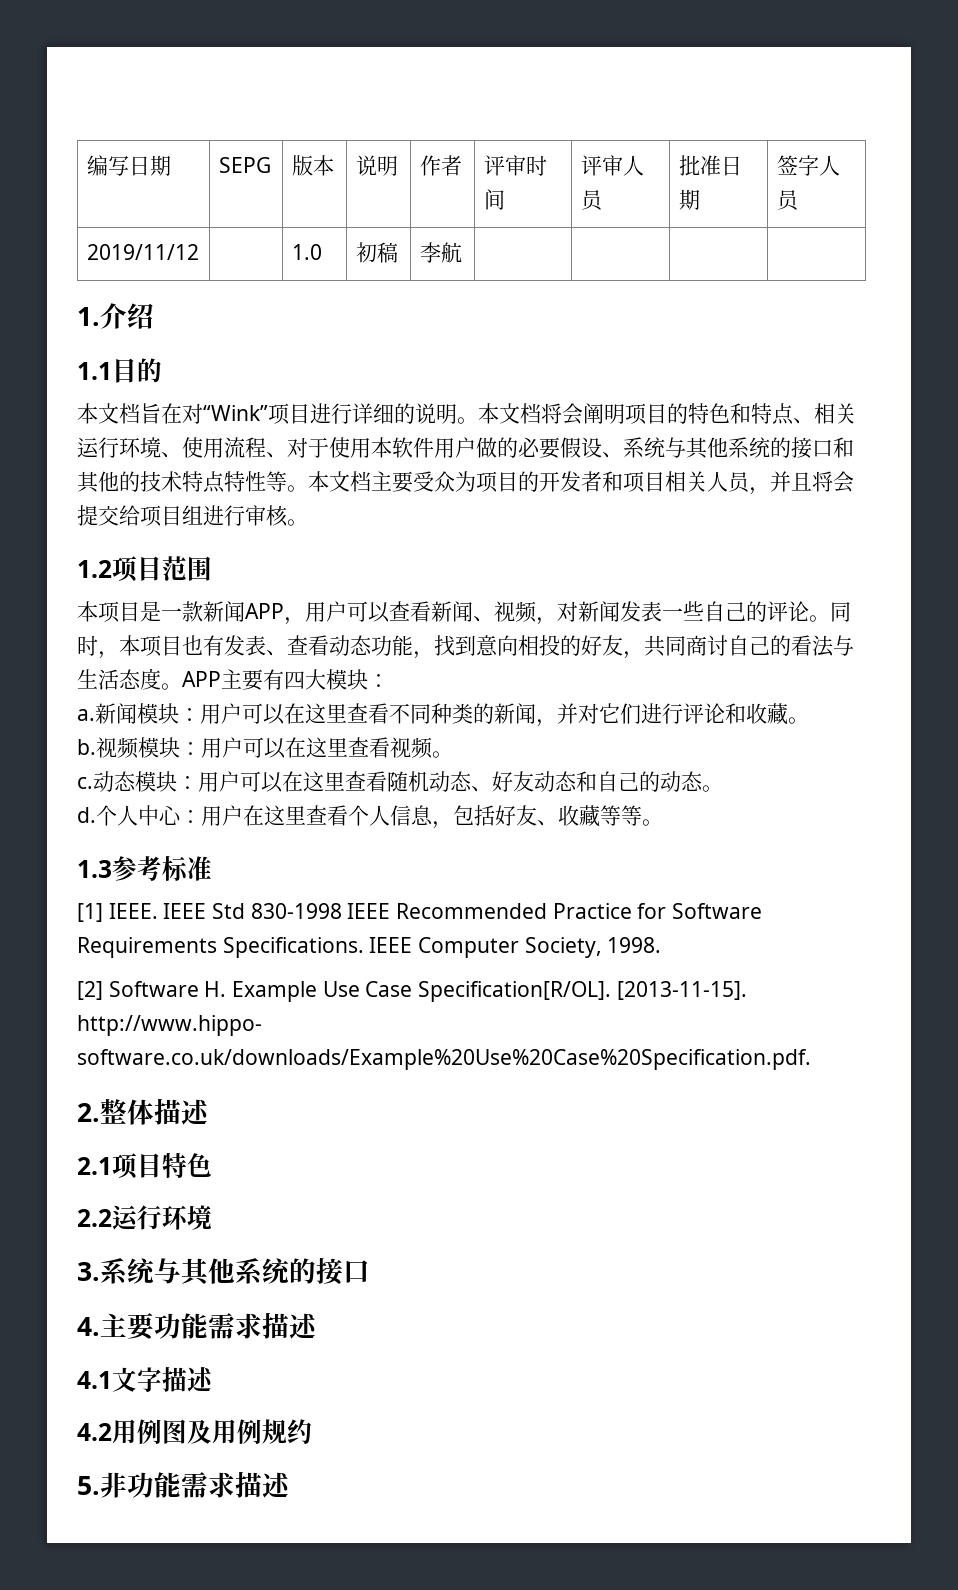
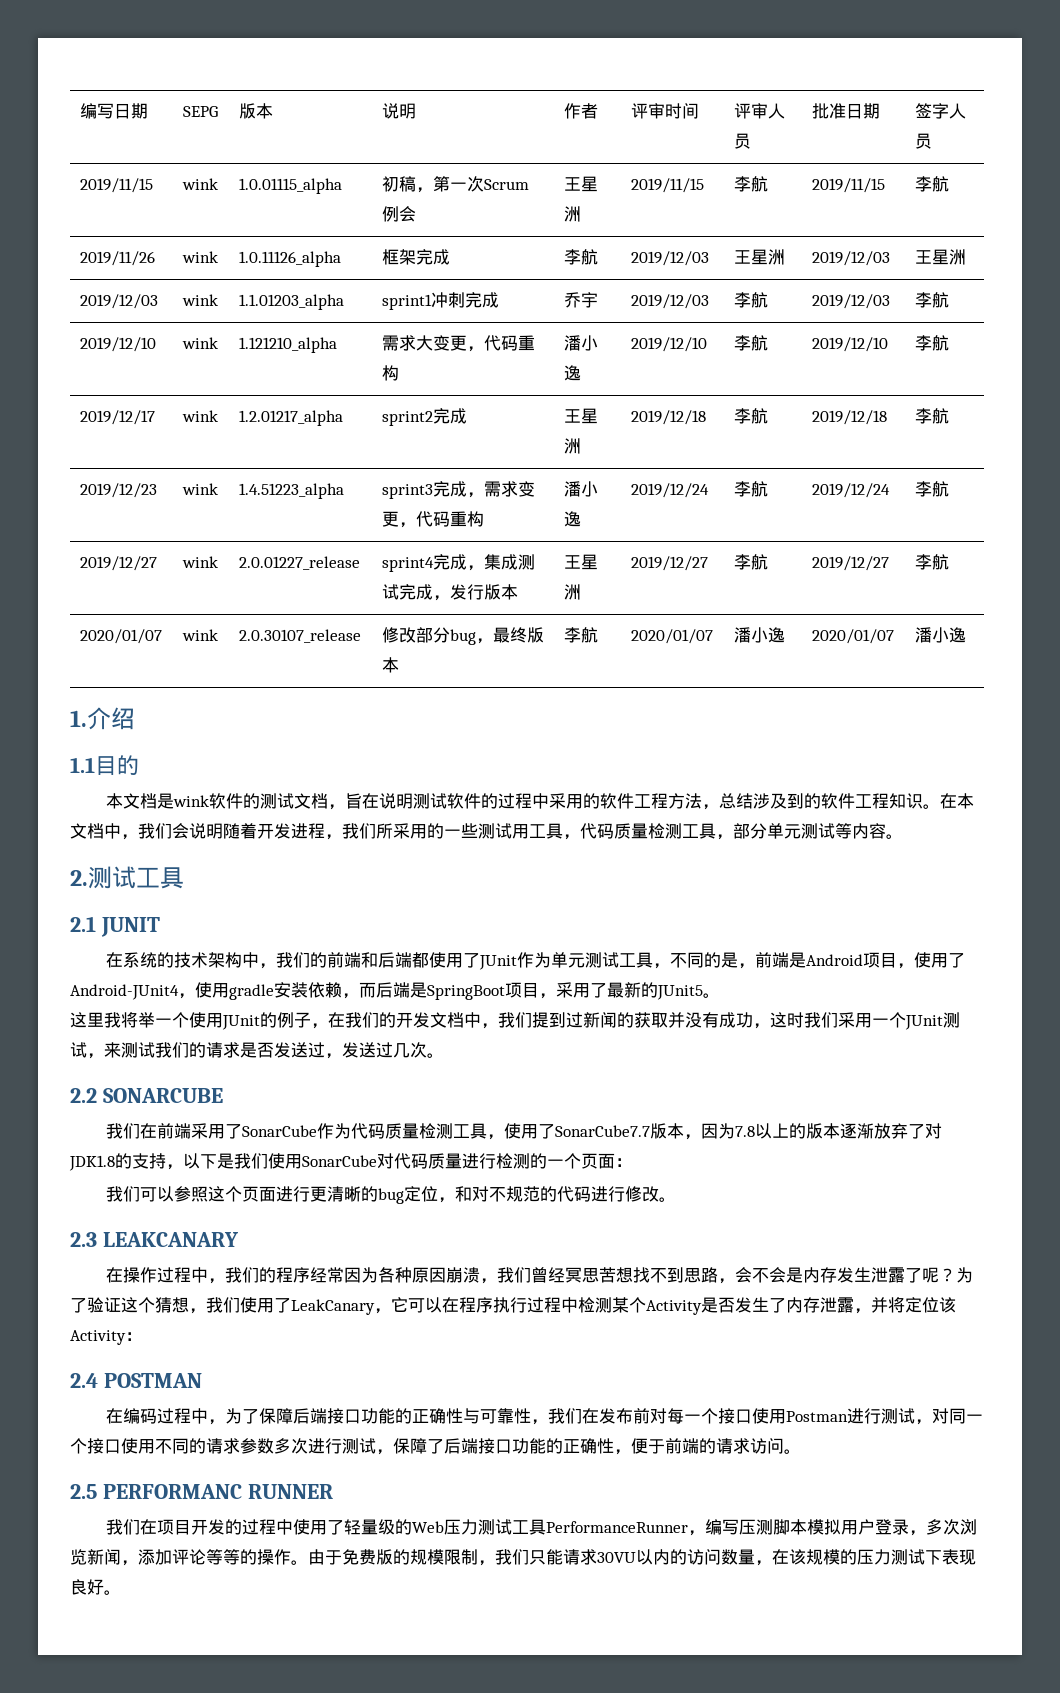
[86,244,199,260] [291,244,322,260] [355,242,398,263] [419,242,462,263] 2019/11/12 | | 1.0 | 初稿 | 李航 | | | | -> [79,178,153,193] [181,178,218,190] [238,178,342,194] [381,176,529,193] [381,206,416,222] [563,176,598,192] [563,206,581,222] [630,178,704,193] [733,176,768,192] [811,178,885,193] [914,176,949,192] [79,251,155,266] [181,251,218,263] [238,251,341,267] [381,249,450,265] [563,249,598,265] [630,251,709,266] [733,249,785,265] [811,251,890,266] [914,249,966,265] [79,294,158,309] [181,294,218,306] [238,294,344,310] [381,292,499,310] [563,292,598,308] [630,294,709,309] [733,292,768,308] [811,294,890,309] [914,292,949,308] [79,337,156,352] [181,337,218,349] [238,337,337,353] [381,335,535,352] [381,365,399,381] [563,335,598,351] [563,365,581,381] [630,337,707,352] [733,335,768,351] [811,337,888,352] [914,335,949,351] [79,410,155,425] [181,410,218,422] [238,410,343,426] [381,408,467,426] [563,408,598,424] [563,438,581,454] [630,410,706,425] [733,408,768,424] [811,410,887,425] [914,408,949,424] [79,483,157,498] [181,483,218,495] [238,483,344,499] [381,481,535,499] [381,511,484,528] [563,481,598,497] [563,511,581,527] [630,483,709,498] [733,481,768,497] [811,483,890,498] [914,481,949,497] [79,556,157,571] [181,556,218,568] [238,556,360,570] [381,554,535,572] [381,584,518,601] [563,554,598,570] [563,584,581,600] [630,556,708,571] [733,554,768,570] [811,556,889,571] [914,554,949,570] [79,629,162,644] [181,629,218,641] [238,629,361,643] [381,627,544,645] [381,657,399,673] [563,627,598,643] [630,629,713,644] [733,627,785,643] [811,629,894,644] [914,627,966,643] 2019/11/15 | wink | 1.0.01115_alpha | 初稿，第一次Scrum例会 | 王星洲 | 2019/11/15 | 李航 | 2019/11/15 | 李航 // 2019/11/26 | wink | 1.0.11126_alpha | 框架完成 | 李航 | 2019/12/03 | 王星洲 | 2019/12/03 | 王星洲 // 2019/12/03 | wink | 1.1.01203_alpha | sprint1冲刺完成 | 乔宇 | 2019/12/03 | 李航 | 2019/12/03 | 李航 // 2019/12/10 | wink | 1.121210_alpha | 需求大变更，代码重构 | 潘小逸 | 2019/12/10 | 李航 | 2019/12/10 | 李航 // 2019/12/17 | wink | 1.2.01217_alpha | sprint2完成 | 王星洲 | 2019/12/18 | 李航 | 2019/12/18 | 李航 // 2019/12/23 | wink | 1.4.51223_alpha | sprint3完成，需求变更，代码重构 | 潘小逸 | 2019/12/24 | 李航 | 2019/12/24 | 李航 // 2019/12/27 | wink | 2.0.01227_release | sprint4完成，集成测试完成，发行版本 | 王星洲 | 2019/12/27 | 李航 | 2019/12/27 | 李航 // 2020/01/07 | wink | 2.0.30107_release | 修改部分bug，最终版本 | 李航 | 2020/01/07 | 潘小逸 | 2020/01/07 | 潘小逸
[140,403,856,425] [77,437,854,459] [77,471,854,495] [77,505,308,527] [77,556,212,582] [77,601,851,625] [77,635,854,659] [77,668,389,691] [77,703,809,727] [77,737,453,759] [77,771,723,793] [77,805,663,829] [77,856,212,881] [77,903,763,922] [77,937,662,958] [77,981,747,1002] [77,1015,262,1036] [77,1049,811,1070] [77,1098,210,1125] [77,1153,212,1179] [77,1205,212,1230] [77,1257,370,1286] [77,1312,318,1340] [77,1367,214,1392] [77,1419,312,1444] [77,1471,291,1498] 旨在对“Wink”项目进行详细的说明。本文档将会阐明项目的特色和特点、相关运行环境、使用流程、对于使用本软件用户做的必要假设、系统与其他系统的接口和其他的技术特点特性等。本文档主要受众为项目的开发者和项目相关人员，并且将会提交给项目组进行审核。 // 1.2项目范围 // 本项目是一款新闻APP，用户可以查看新闻、视频，对新闻发表一些自己的评论。同时，本项目也有发表、查看动态功能，找到意向相投的好友，共同商讨自己的看法与生活态度。APP主要有四大模块： // a.新闻模块：用户可以在这里查看不同种类的新闻，并对它们进行评论和收藏。 // b.视频模块：用户可以在这里查看视频。 // c.动态模块：用户可以在这里查看随机动态、好友动态和自己的动态。 // d.个人中心：用户在这里查看个人信息，包括好友、收藏等等。 // 1.3参考标准 // [1] IEEE. IEEE Std 830-1998 IEEE Recommended Practice for Software Requirements Specifications. IEEE Computer Society, 1998. // [2] Software H. Example Use Case Specification[R/OL]. [2013-11-15]. http://www.hippo- software.co.uk/downloads/Example%20Use%20Case%20Specification.pdf. // 2.整体描述 // 2.1项目特色 // 2.2运行环境 // 3.系统与其他系统的接口 // 4.主要功能需求描述 // 4.1文字描述 // 4.2用例图及用例规约 // 5.非功能需求描述 -> [157,793,975,810] [70,823,903,840] [70,866,184,889] [70,916,160,937] [106,952,966,970] [70,982,720,1000] [70,1012,960,1030] [70,1042,444,1059] [70,1088,223,1103] [106,1123,943,1140] [69,1153,632,1171] [106,1186,677,1204] [70,1232,239,1247] [106,1267,974,1284] [70,1297,956,1315] [70,1330,142,1345] [70,1373,202,1388] [106,1408,984,1425] [70,1438,801,1455] [70,1484,333,1499] [106,1519,978,1536] [70,1549,976,1566] [70,1579,121,1595] 是wink软件的测试文档，旨在说明测试软件的过程中采用的软件工程方法，总结涉及到的软件工程知识。在本文档中，我们会说明随着开发进程，我们所采用的一些测试用工具，代码质量检测工具，部分单元测试等内容。 // 2.测试工具 // 2.1 JUNIT // 在系统的技术架构中，我们的前端和后端都使用了JUnit作为单元测试工具，不同的是，前端是Android项目，使用了Android-JUnit4，使用gradle安装依赖，而后端是SpringBoot项目，采用了最新的JUnit5。 // 这里我将举一个使用JUnit的例子，在我们的开发文档中，我们提到过新闻的获取并没有成功，这时我们采用一个JUnit测试，来测试我们的请求是否发送过，发送过几次。 // 2.2 SONARCUBE // 我们在前端采用了SonarCube作为代码质量检测工具，使用了SonarCube7.7版本，因为7.8以上的版本逐渐放弃了对JDK1.8的支持，以下是我们使用SonarCube对代码质量进行检测的一个页面： // 我们可以参照这个页面进行更清晰的bug定位，和对不规范的代码进行修改。 // 2.3 LEAKCANARY // 在操作过程中，我们的程序经常因为各种原因崩溃，我们曾经冥思苦想找不到思路，会不会是内存发生泄露了呢？为了验证这个猜想，我们使用了LeakCanary，它可以在程序执行过程中检测某个Activity是否发生了内存泄露，并将定位该Activity： // 2.4 POSTMAN // 在编码过程中，为了保障后端接口功能的正确性与可靠性，我们在发布前对每一个接口使用Postman进行测试，对同一个接口使用不同的请求参数多次进行测试，保障了后端接口功能的正确性，便于前端的请求访问。 // 2.5 PERFORMANC RUNNER // 我们在项目开发的过程中使用了轻量级的Web压力测试工具PerformanceRunner，编写压测脚本模拟用户登录，多次浏览新闻，添加评论等等的操作。由于免费版的规模限制，我们只能请求30VU以内的访问数量，在该规模的压力测试下表现良好。

